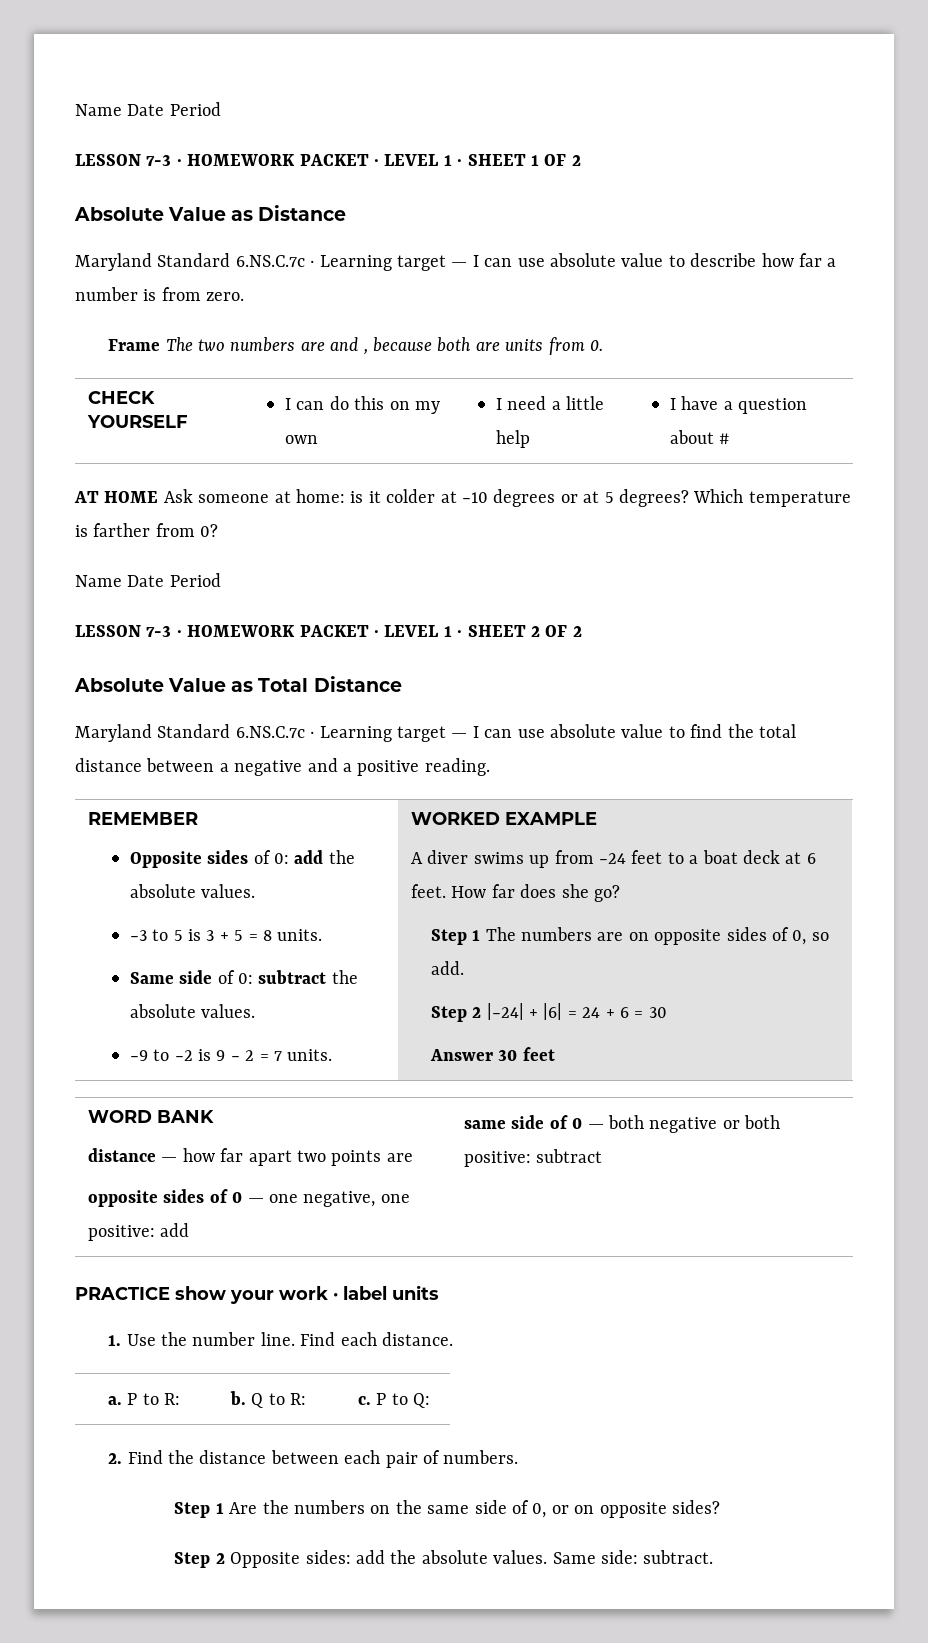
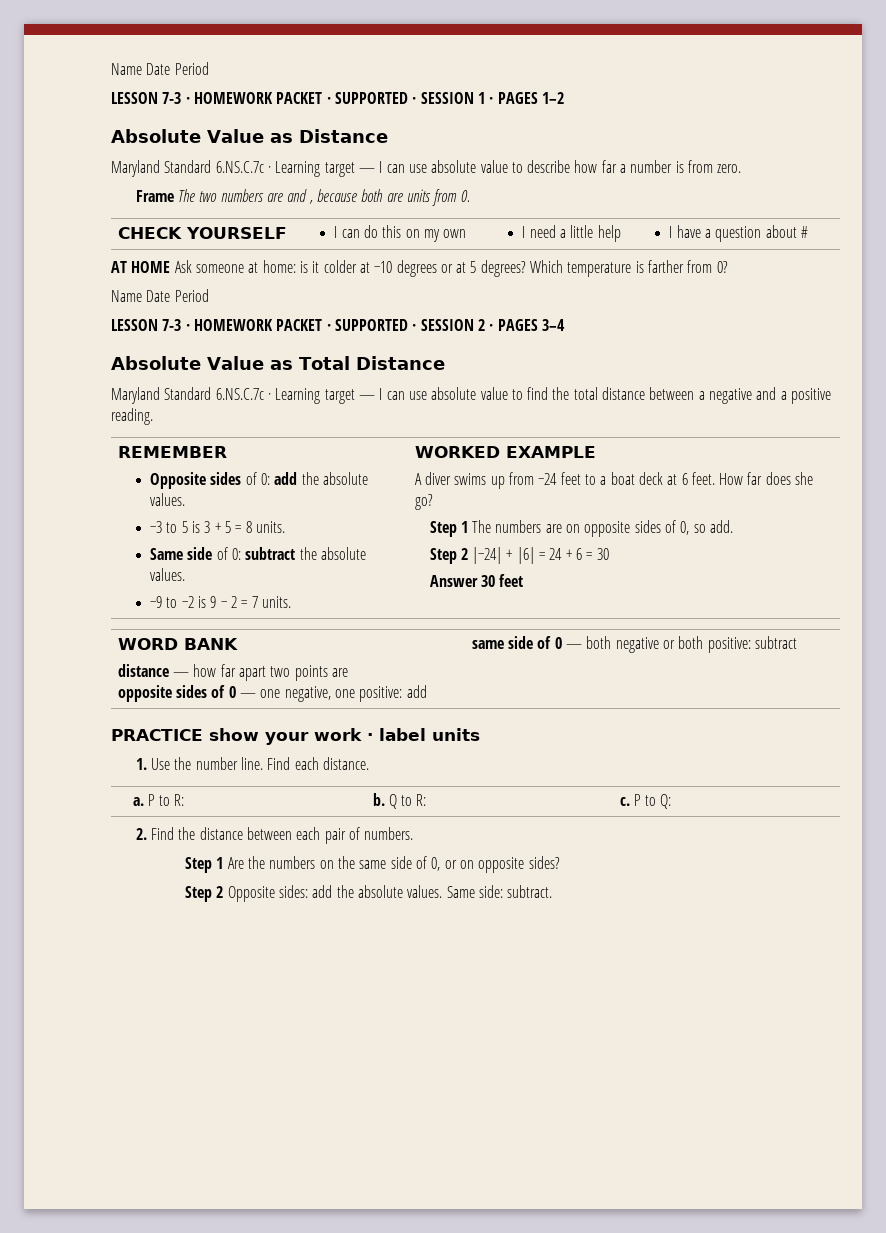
[75,102,221,116] [75,154,581,166] Name Date Period // LESSON 7-3 · HOMEWORK PACKET · LEVEL 1 · SHEET 1 OF 2 -> [111,62,209,75] [111,92,564,104] Name Date Period // LESSON 7-3 · HOMEWORK PACKET · SUPPORTED · SESSION 1 · PAGES 1–2
[384,625,582,637] LEVEL 1 · SHEET 2 OF 2 -> [334,319,565,331] SUPPORTED · SESSION 2 · PAGES 3–4

